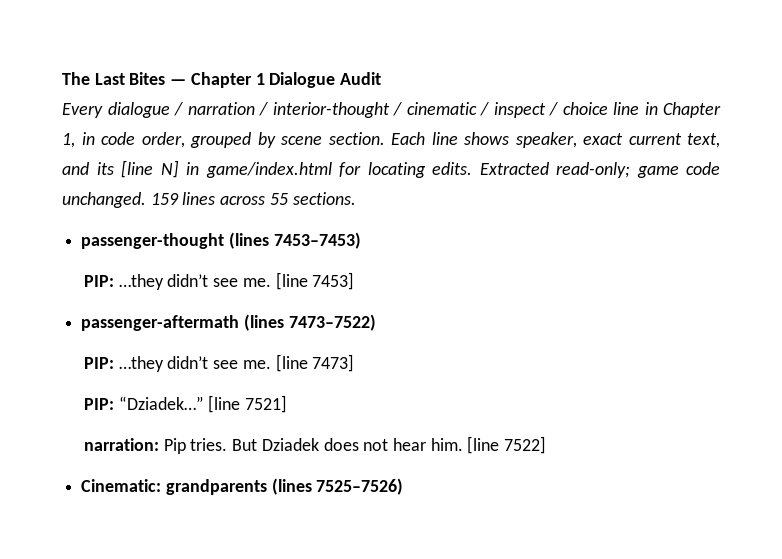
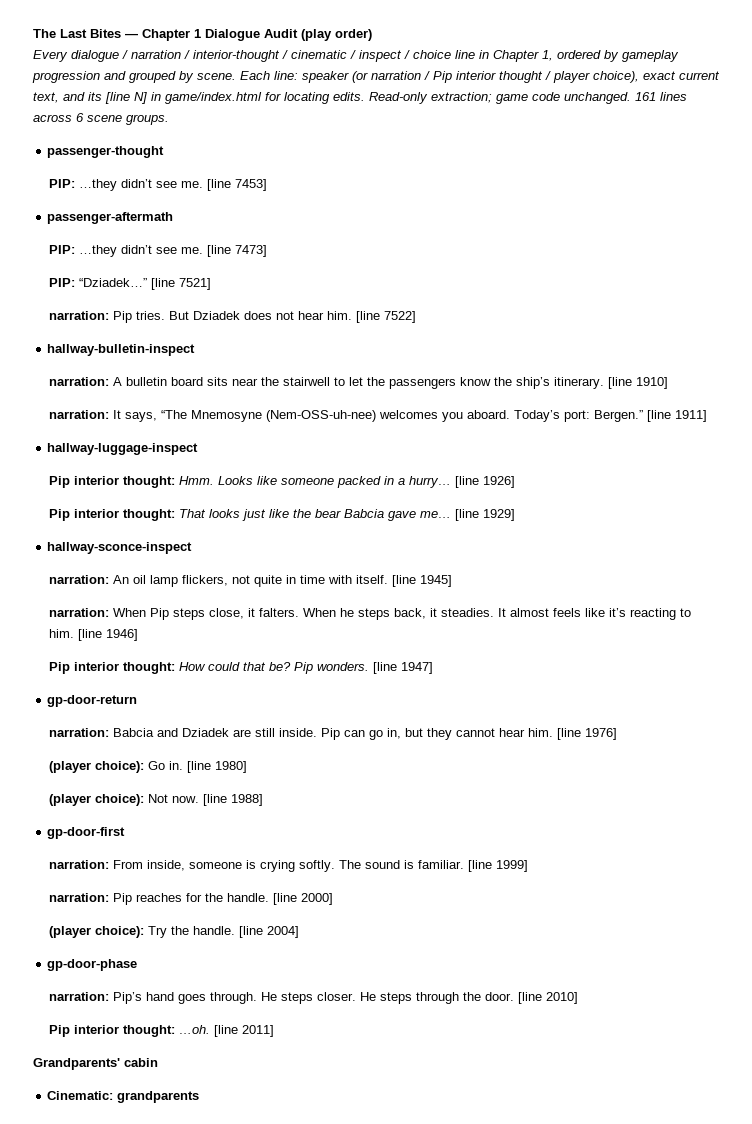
(382, 78) none -> [301,29,372,41] (play order)
[81,132,577,148] in code order, grouped by scene section. Each line shows speaker, -> [557,50,679,62] [32,71,639,83] ordered by gameplay progression and grouped by scene. Each line: speaker (or narration / Pip interior thought / player choice),
[479,162,630,178] Extracted read-only; -> [369,92,492,104] Read-only extraction;
[150,193,179,205] 159 -> [635,92,656,101] 161
[269,192,356,205] 55 sections. -> [76,113,169,125] 6 scene groups.
[228,232,361,249] (lines 7453–7453) -> (165, 152) none
[243,314,376,331] (lines 7473–7522) -> (174, 218) none
(547, 445) none -> [47,344,196,356] [48,377,668,389] [48,410,707,422] [47,443,199,455] [48,476,515,488] [48,509,515,521] [47,542,193,554] [48,575,452,587] [48,608,691,620] [48,629,138,641] [48,662,433,674] [47,695,138,707] [48,728,617,740] [48,761,247,773] [48,794,263,806] [47,827,126,839] [48,860,528,872] [48,893,333,905] [48,926,299,938] [47,959,138,971] [48,992,578,1004] [48,1025,274,1037] [33,1058,158,1070] // hallway-bulletin-inspect // narration: A bulletin board sits near the stairwell to let the passengers know the ship’s itinerary. [line 1910] // narration: It says, “The Mnemosyne (Nem-OSS-uh-nee) welcomes you aboard. Today’s port: Bergen.” [line 1911] // hallway-luggage-inspect // Pip interior thought: Hmm. Looks like someone packed in a hurry… [line 1926] // Pip interior thought: That looks just like the bear Babcia gave me… [line 1929] // hallway-sconce-inspect // narration: An oil lamp flickers, not quite in time with itself. [line 1945] // narration: When Pip steps close, it falters. When he steps back, it steadies. It almost feels like it’s reacting to him. [line 1946] // Pip interior thought: How could that be? Pip wonders. [line 1947] // gp-door-return // narration: Babcia and Dziadek are still inside. Pip can go in, but they cannot hear him. [line 1976] // (player choice): Go in. [line 1980] // (player choice): Not now. [line 1988] // gp-door-first // narration: From inside, someone is crying softly. The sound is familiar. [line 1999] // narration: Pip reaches for the handle. [line 2000] // (player choice): Try the handle. [line 2004] // gp-door-phase // narration: Pip’s hand goes through. He steps closer. He steps through the door. [line 2010] // Pip interior thought: …oh. [line 2011] // Grandparents' cabin
[271,478,404,495] (lines 7525–7526) -> (200, 1097) none

